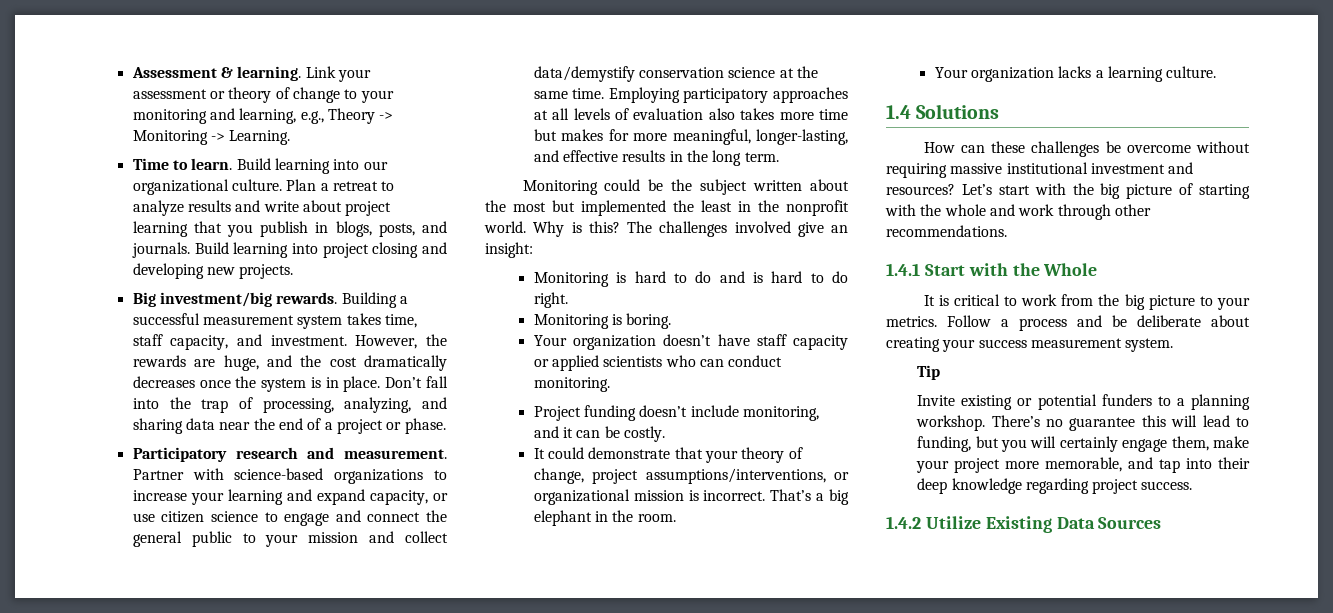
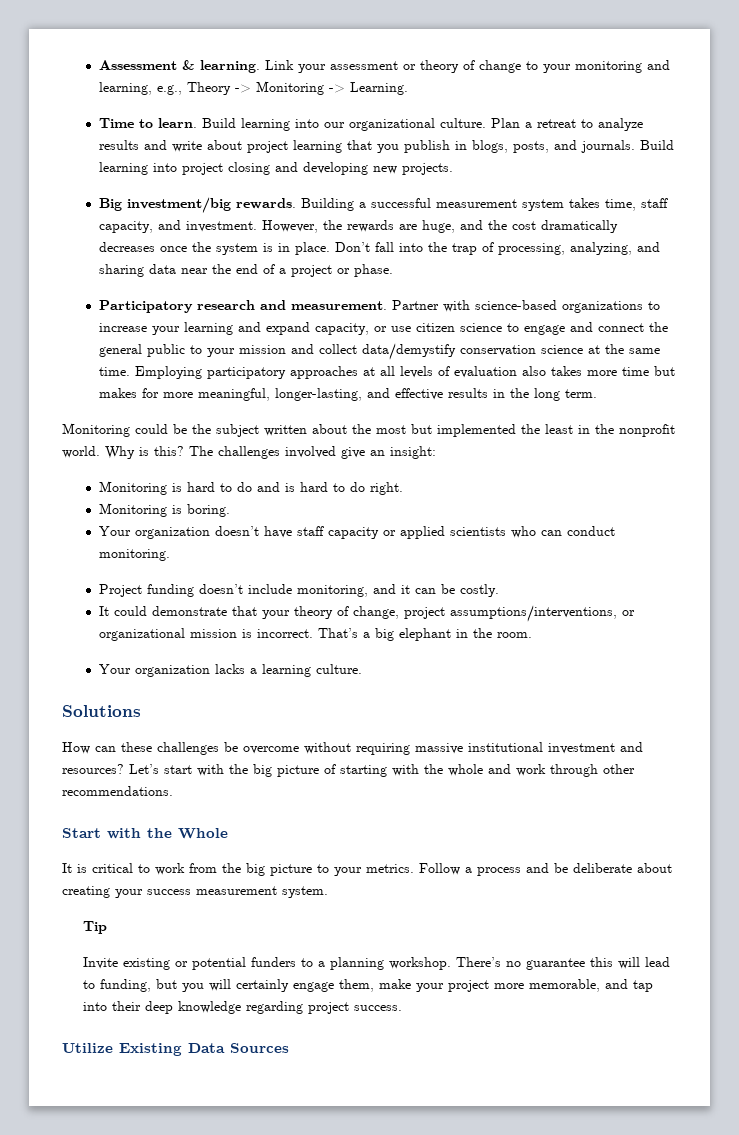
[886,105,911,119] 1.4 -> (362, 669) none
[886,263,920,276] 1.4.1 -> (173, 791) none
[886,516,921,529] 1.4.2 -> (403, 1008) none

